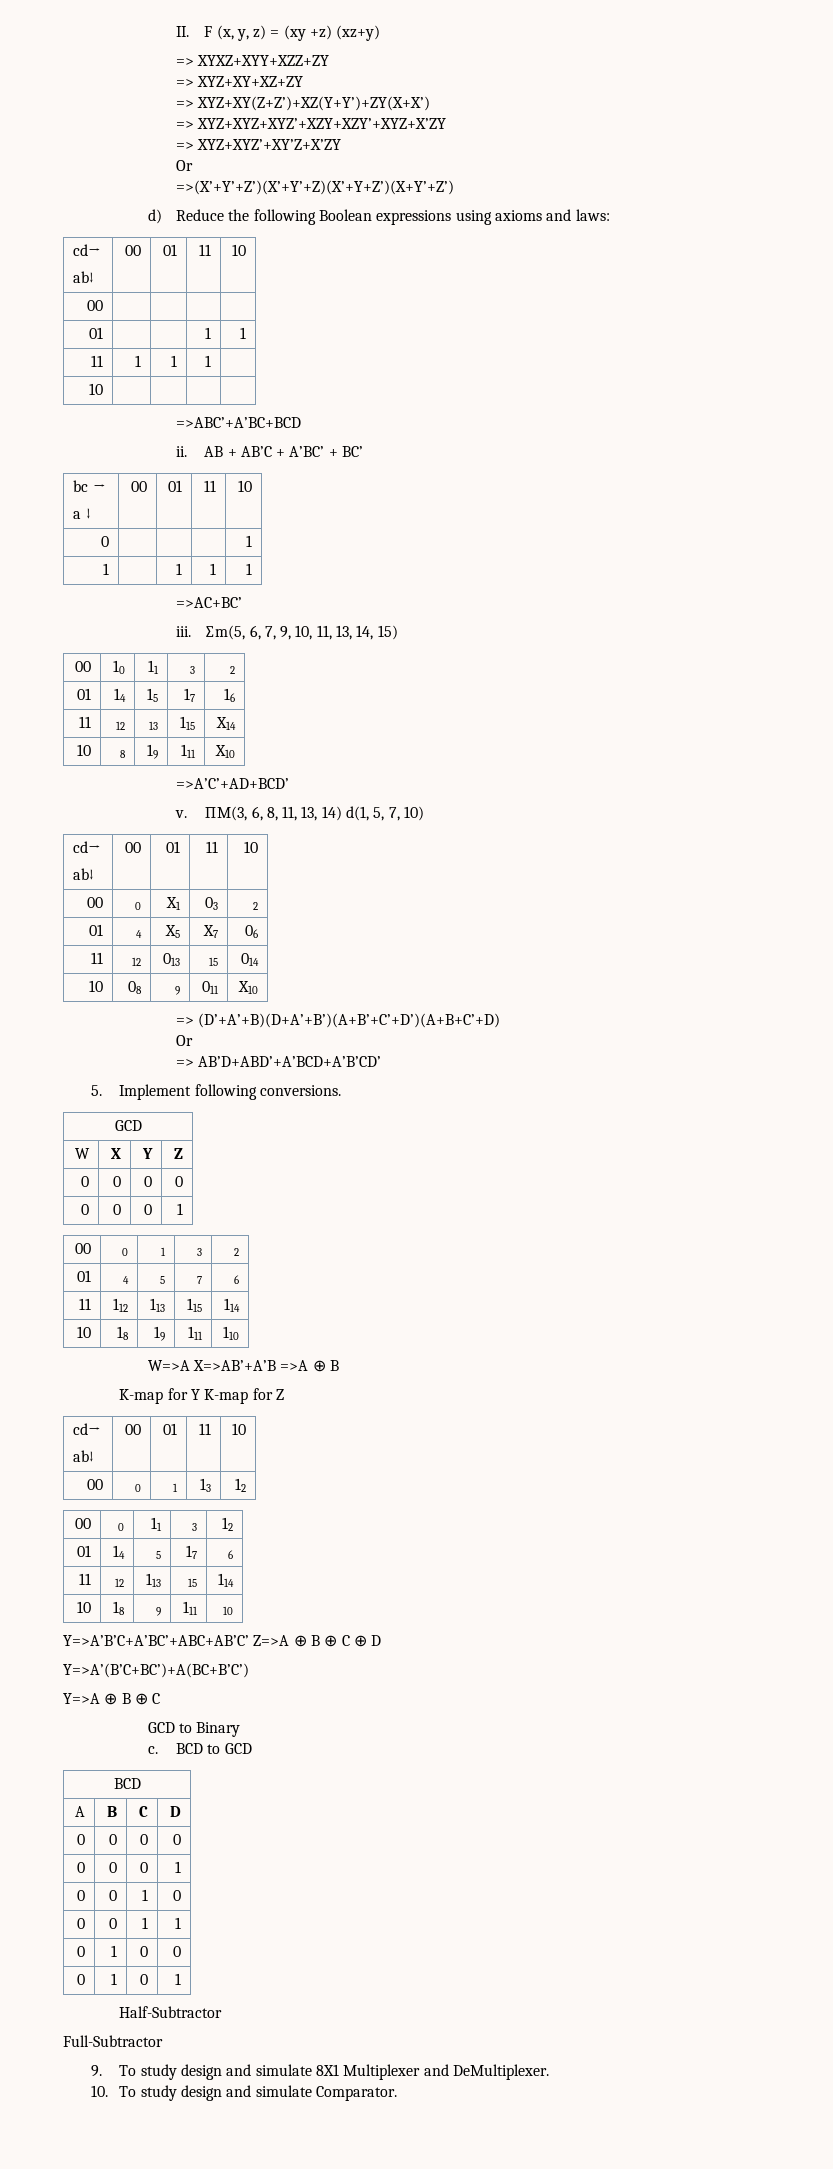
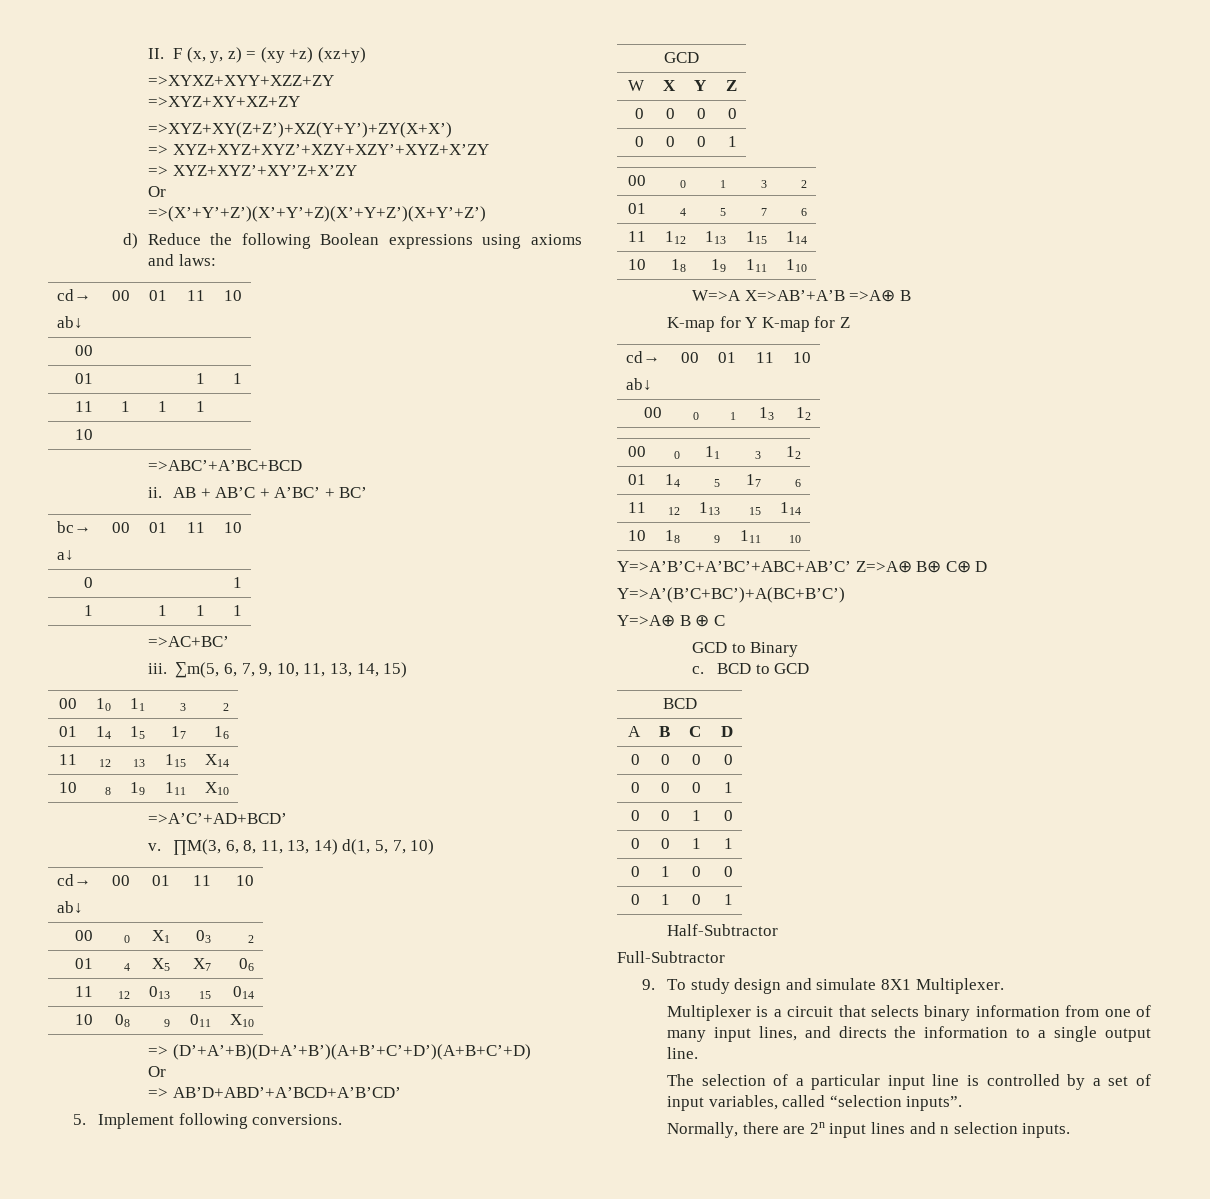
[175,55,330,66] [175,76,304,87] [175,96,431,111] => XYXZ+XYY+XZZ+ZY // => XYZ+XY+XZ+ZY // => XYZ+XY(Z+Z’)+XZ(Y+Y’)+ZY(X+X’) -> [147,75,334,86] [147,96,300,107] [147,122,452,138] =>XYXZ+XYY+XZZ+ZY // =>XYZ+XY+XZ+ZY // =>XYZ+XY(Z+Z’)+XZ(Y+Y’)+ZY(X+X’)
[73,480,106,492] [73,508,91,519] bc → // a ↓ -> [57,521,92,533] [57,550,75,560] bc→ // a↓
[280,1360,326,1372] =>A ⊕ -> [849,290,896,302] =>A⊕
[253,1635,367,1647] Z=>A ⊕ B ⊕ C ⊕ -> [855,561,971,573] Z=>A⊕ B⊕ C⊕
[63,1693,118,1705] Y=>A ⊕ -> [617,615,675,627] Y=>A⊕
[343,2064,550,2080] [91,2085,398,2101] Multiplexer and DeMultiplexer. // 10. To study design and simulate Comparator. -> [915,978,1004,994] [666,1005,1151,1021] [666,1026,1151,1042] [666,1047,698,1059] [666,1074,1151,1090] [666,1095,963,1111] [666,1122,1071,1138] Multiplexer. // Multiplexer is a circuit that selects binary information from one of many input lines, and directs the information to a single output line. // The selection of a particular input line is controlled by a set of input variables, called “selection inputs”. // Normally, there are 2n input lines and n selection inputs.

